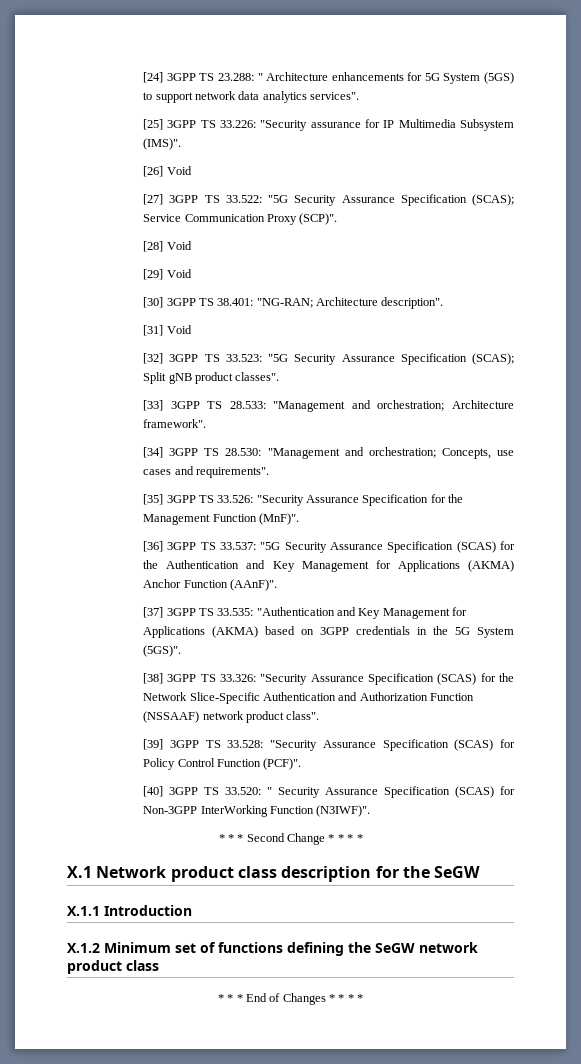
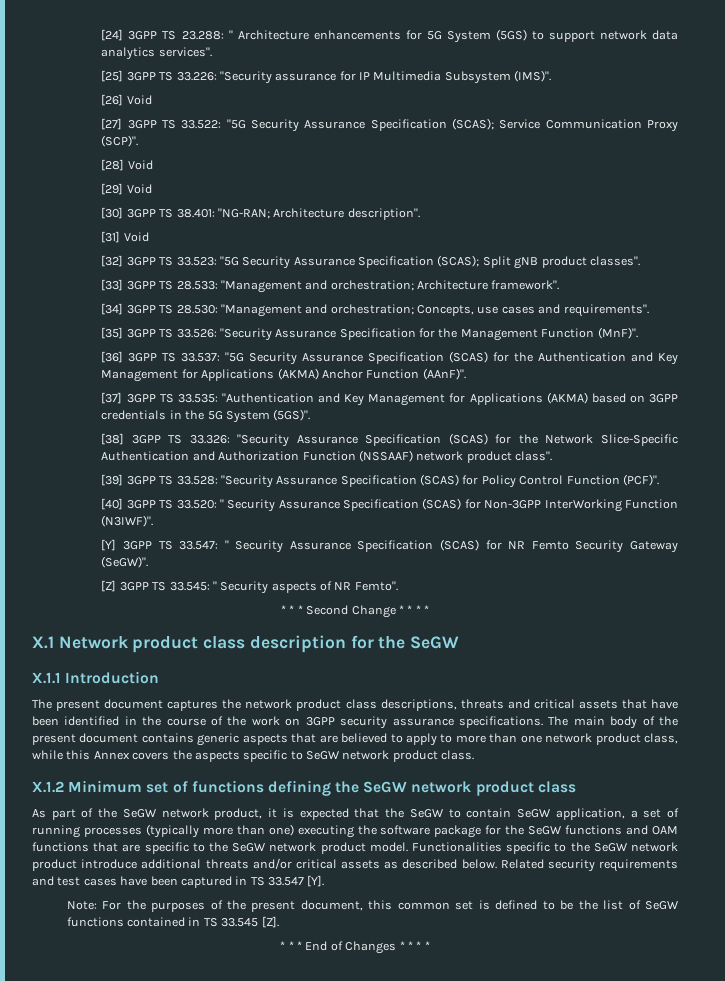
(371, 811) none -> [101,539,678,553] [101,556,149,568] [101,580,398,594] // [Y] 3GPP TS 33.547: " Security Assurance Specification (SCAS) for NR Femto Security Gateway (SeGW)". // [Z] 3GPP TS 33.545: " Security aspects of NR Femto".
(192, 910) none -> [32,699,678,711] [32,716,678,729] [32,733,678,746] [32,750,475,762] // The present document captures the network product class descriptions, threats and critical assets that have been identified in the course of the work on 3GPP security assurance specifications. The main body of the present document contains generic aspects that are believed to apply to more than one network product class, while this Annex covers the aspects specific to SeGW network product class.
(159, 965) none -> [32,808,679,820] [32,824,678,838] [32,842,679,854] [32,858,678,872] [32,875,325,888] [66,900,679,912] [66,916,279,928] // As part of the SeGW network product, it is expected that the SeGW to contain SeGW application, a set of running processes (typically more than one) executing the software package for the SeGW functions and OAM functions that are specific to the SeGW network product model. Functionalities specific to the SeGW network product introduce additional threats and/or critical assets as described below. Related security requirements and test cases have been captured in TS 33.547 [Y]. // Note: For the purposes of the present document, this common set is defined to be the list of SeGW functions contained in TS 33.545 [Z].

